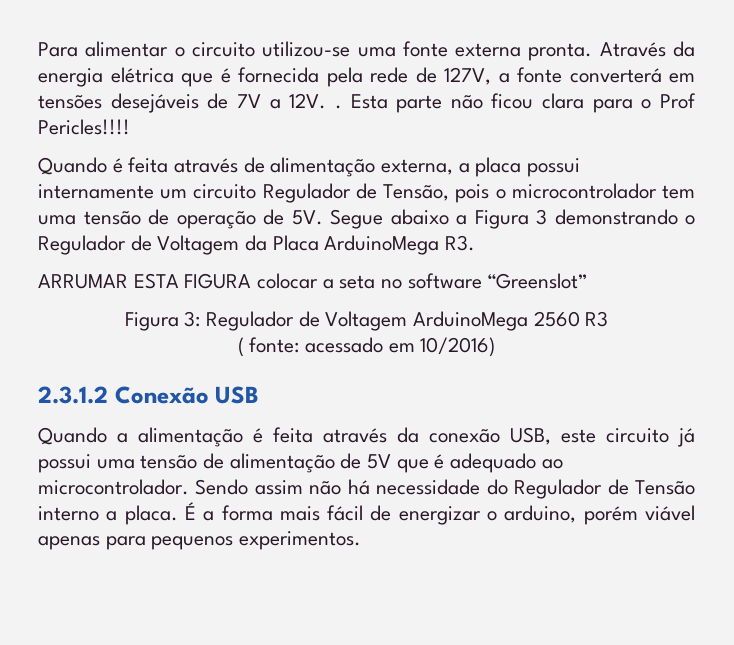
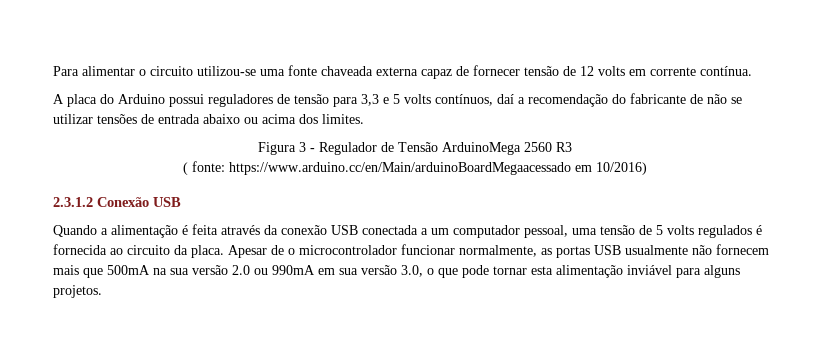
[455,41,695,61] [38,67,695,87] [38,93,696,113] [38,119,130,135] [38,157,581,177] [38,183,695,203] [38,209,695,229] [38,235,476,255] [38,273,588,289] [124,311,408,331] externa pronta. Através da energia elétrica que é fornecida pela rede de 127V, a fonte converterá em tensões desejáveis de 7V a 12V. . Esta parte não ficou clara para o Prof Pericles!!!! // Quando é feita através de alimentação externa, a placa possui internamente um circuito Regulador de Tensão, pois o microcontrolador tem uma tensão de operação de 5V. Segue abaixo a Figura 3 demonstrando o Regulador de Voltagem da Placa ArduinoMega R3. // ARRUMAR ESTA FIGURA colocar a seta no software “Greenslot” // Figura 3: Regulador de Voltagem -> [321,65,752,79] [53,93,742,107] [53,114,364,124] [258,142,438,155] chaveada externa capaz de fornecer tensão de 12 volts em corrente contínua. // A placa do Arduino possui reguladores de tensão para 3,3 e 5 volts contínuos, daí a recomendação do fabricante de não se utilizar tensões de entrada abaixo ou acima dos limites. // Figura 3 - Regulador de Tensão
[305,337,383,353] acessado -> [229,162,571,175] https://www.arduino.cc/en/Main/arduinoBoardMegaacessado
[510,427,695,447] [38,453,563,473] [38,479,696,499] [38,502,695,525] [38,531,362,550] USB, este circuito já possui uma tensão de alimentação de 5V que é adequado ao microcontrolador. Sendo assim não há necessidade do Regulador de Tensão interno a placa. É a forma mais fácil de energizar o arduino, porém viável apenas para pequenos experimentos. -> [331,225,762,238] [53,244,769,258] [53,265,740,278] [53,285,102,298] USB conectada a um computador pessoal, uma tensão de 5 volts regulados é fornecida ao circuito da placa. Apesar de o microcontrolador funcionar normalmente, as portas USB usualmente não fornecem mais que 500mA na sua versão 2.0 ou 990mA em sua versão 3.0, o que pode tornar esta alimentação inviável para alguns projetos.

